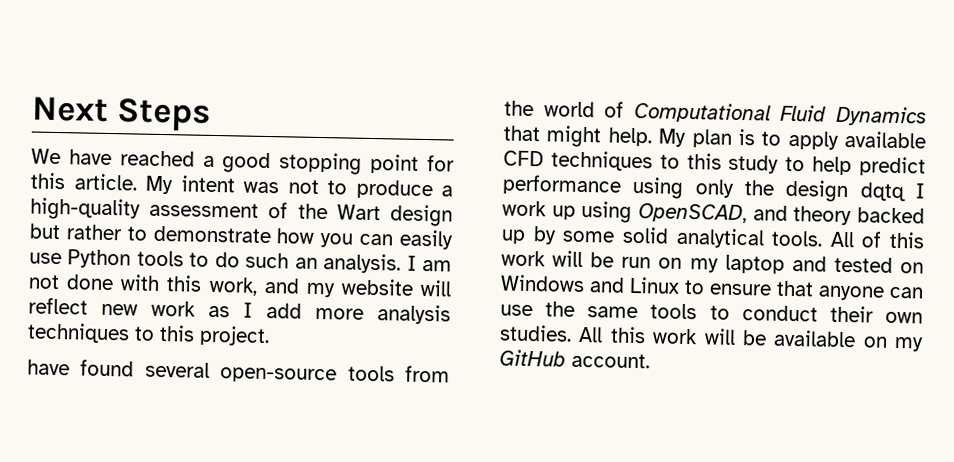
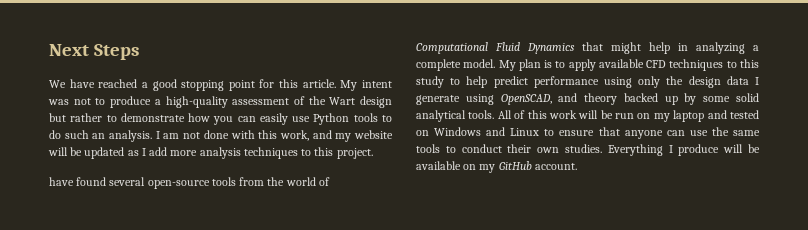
[28,297,196,317] reflect new work -> [70,147,125,159] be updated
[607,127,652,147] help. -> [649,42,759,54] [416,59,496,71] help in analyzing a complete model.
[859,182,925,202] [502,200,576,220] dqtq I work up -> [726,76,759,85] [416,95,460,105] data I generate
[578,326,699,345] All this work -> [607,144,720,156] Everything I produce

